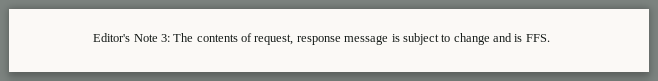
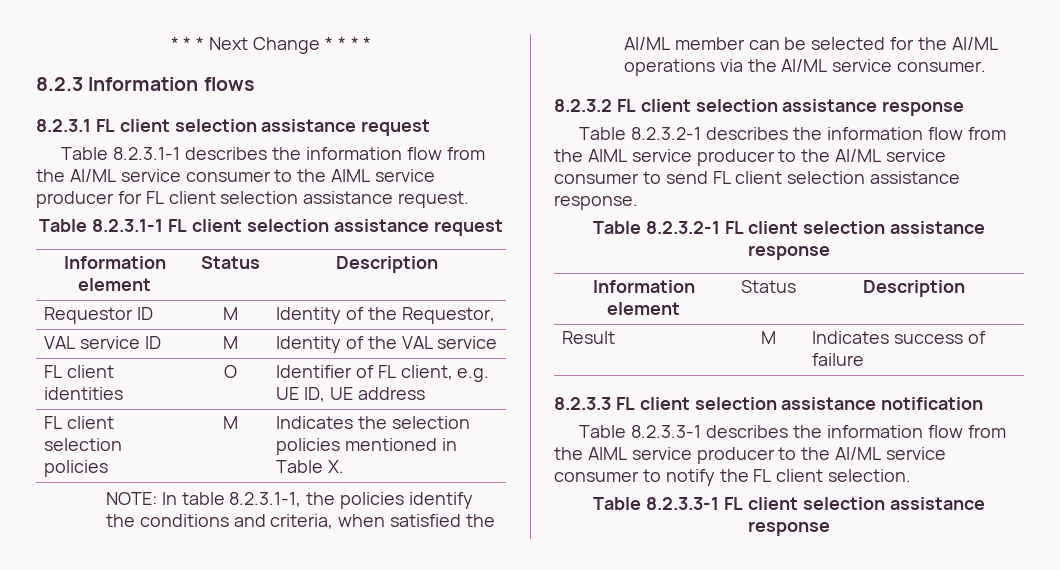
[93,33,550,45] Editor's Note 3: The contents of request, response message is subject to change and is FFS. -> [170,37,372,54] [36,77,255,91] [36,119,431,136] [61,147,485,160] [36,169,436,182] [36,191,470,208] [39,219,503,236] [63,256,166,269] [78,278,151,291] [201,256,260,269] [336,256,438,273] [43,307,153,324] [223,307,238,320] [275,307,495,324] [43,336,161,349] [223,336,238,349] [275,336,498,353] [43,365,114,378] [43,387,123,400] [224,365,237,378] [275,365,490,382] [275,387,425,402] [43,416,114,429] [43,438,122,451] [43,460,108,477] [223,416,238,429] [275,416,470,429] [275,438,457,455] [275,460,344,473] [105,492,474,509] [105,514,496,529] [623,37,998,50] [623,59,987,76] [554,99,965,116] [579,127,1006,140] [554,149,947,166] [554,171,961,184] [554,195,638,210] [592,221,986,234] [748,245,830,260] [592,280,695,293] [607,302,680,315] [741,280,796,293] [863,280,965,297] [561,331,615,344] [761,331,776,344] [811,331,986,344] [811,353,864,366] [554,397,984,410] [579,425,1006,438] [554,447,947,464] [554,469,912,486] [593,497,985,510] [748,521,830,536] * * * Next Change * * * * // 8.2.3 Information flows // 8.2.3.1 FL client selection assistance request // Table 8.2.3.1-1 describes the information flow from the AI/ML service consumer to the AIML service producer for FL client selection assistance request. // Table 8.2.3.1-1 FL client selection assistance request // Information element | Status | Description // Requestor ID | M | Identity of the Requestor, // VAL service ID | M | Identity of the VAL service // FL client identities | O | Identifier of FL client, e.g. UE ID, UE address // FL client selection policies | M | Indicates the selection policies mentioned in Table X. // NOTE: In table 8.2.3.1-1, the policies identify the conditions and criteria, when satisfied the AI/ML member can be selected for the AI/ML operations via the AI/ML service consumer. // 8.2.3.2 FL client selection assistance response // Table 8.2.3.2-1 describes the information flow from the AIML service producer to the AI/ML service consumer to send FL client selection assistance response. // Table 8.2.3.2-1 FL client selection assistance response // Information element | Status | Description // Result | M | Indicates success of failure // 8.2.3.3 FL client selection assistance notification // Table 8.2.3.3-1 describes the information flow from the AIML service producer to the AI/ML service consumer to notify the FL client selection. // Table 8.2.3.3-1 FL client selection assistance response

